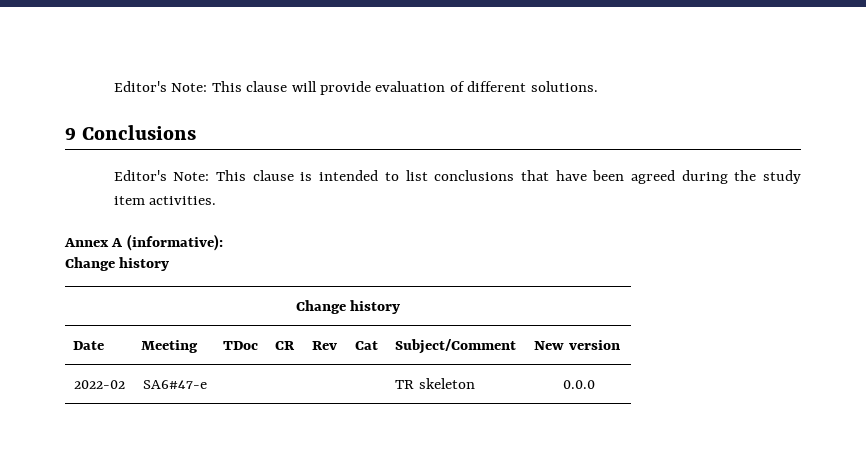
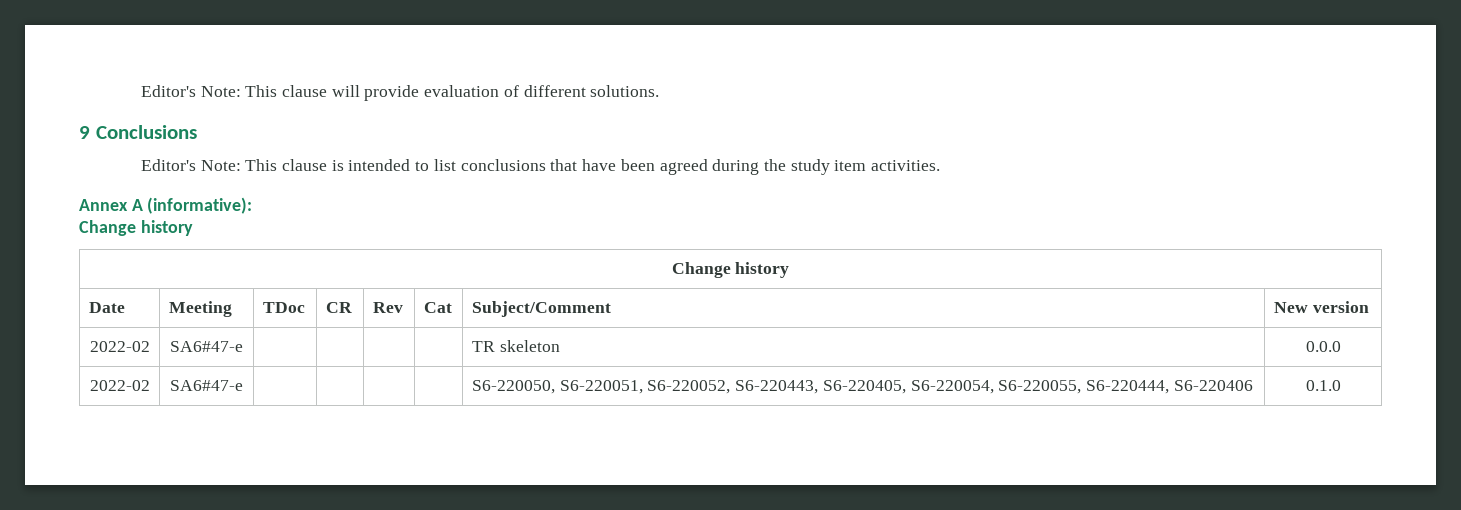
(595, 384) none -> [89,380,150,391] [170,380,243,391] [471,380,1253,394] [1305,380,1341,391] // 2022-02 | SA6#47-e | | | | | S6-220050, S6-220051, S6-220052, S6-220443, S6-220405, S6-220054, S6-220055, S6-220444, S6-220406 | 0.1.0

